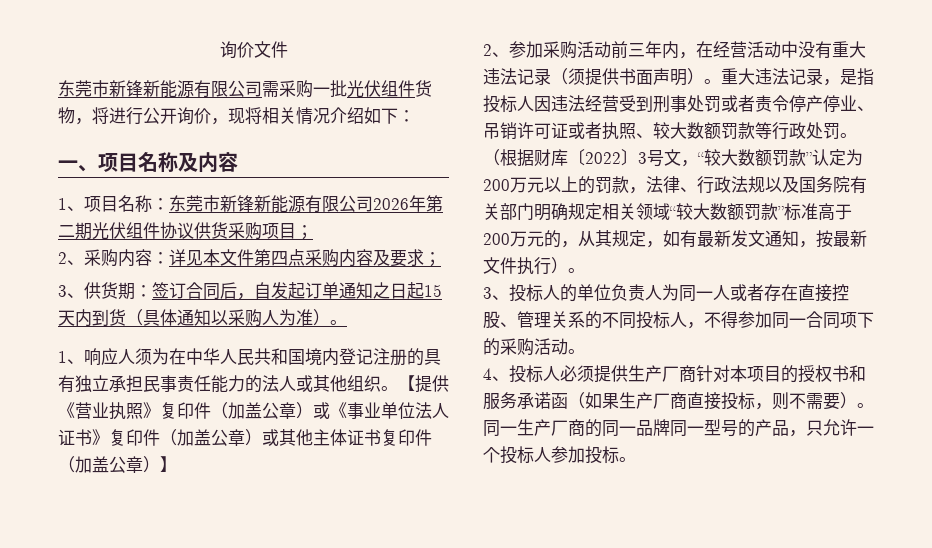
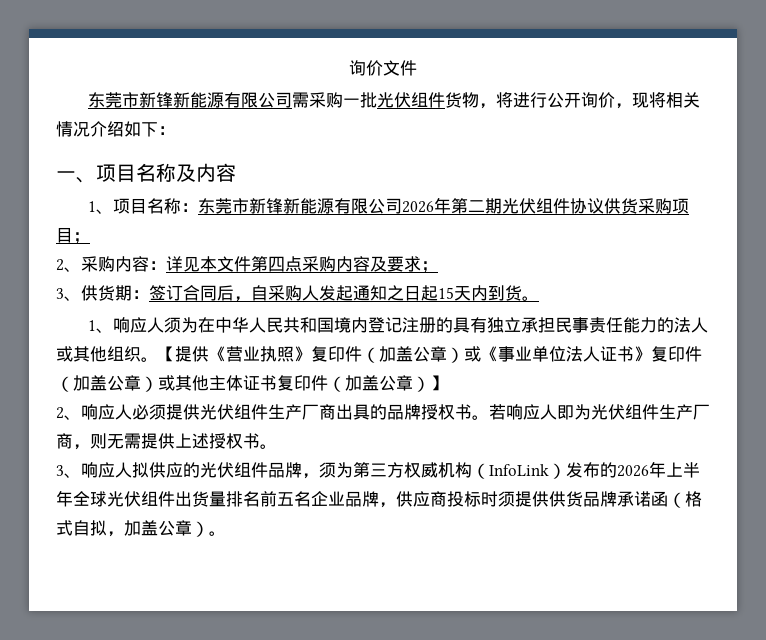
[271,282,339,299] 发起订单 -> [268,285,353,301] 采购人发起
[126,309,330,327] （具体通知以采购人为准） -> (522, 293) none
[509,41,866,59] [483,68,874,86] [483,95,874,113] [483,122,857,140] [483,149,863,167] [483,176,867,194] [483,203,852,221] [483,230,867,248] [483,257,585,275] [483,284,849,302] [483,311,874,329] [483,338,585,356] [483,365,866,383] [483,392,874,410] [483,419,874,437] [483,446,619,464] 参加采购活动前三年内，在经营活动中没有重大违法记录（须提供书面声明）。重大违法记录，是指投标人因违法经营受到刑事处罚或者责令停产停业、吊销许可证或者执照、较大数额罚款等行政处罚。（根据财库〔2022〕3号文，“较大数额罚款”认定为200万元以上的罚款，法律、行政法规以及国务院有关部门明确规定相关领域“较大数额罚款”标准高于200万元的，从其规定，如有最新发文通知，按最新文件执行）。 // 3、投标人的单位负责人为同一人或者存在直接控股、管理关系的不同投标人，不得参加同一合同项下的采购活动。 // 4、投标人必须提供生产厂商针对本项目的授权书和服务承诺函（如果生产厂商直接投标，则不需要）。同一生产厂商的同一品牌同一型号的产品，只允许一个投标人参加投标 -> [81,404,710,420] [56,433,277,450] [56,461,700,479] [56,490,702,508] [56,520,209,537] 响应人必须提供光伏组件生产厂商出具的品牌授权书。若响应人即为光伏组件生产厂商，则无需提供上述授权书。 // 3、响应人拟供应的光伏组件品牌，须为第三方权威机构（InfoLink）发布的2026年上半年全球光伏组件出货量排名前五名企业品牌，供应商投标时须提供供货品牌承诺函（格式自拟，加盖公章）

